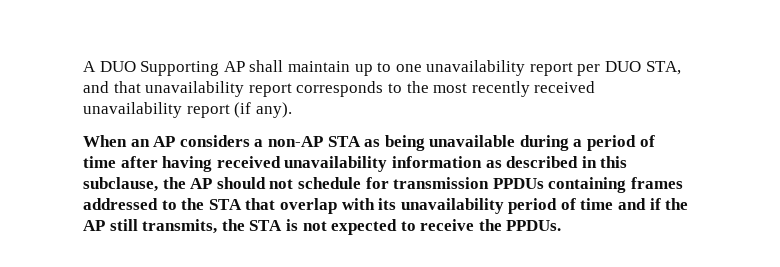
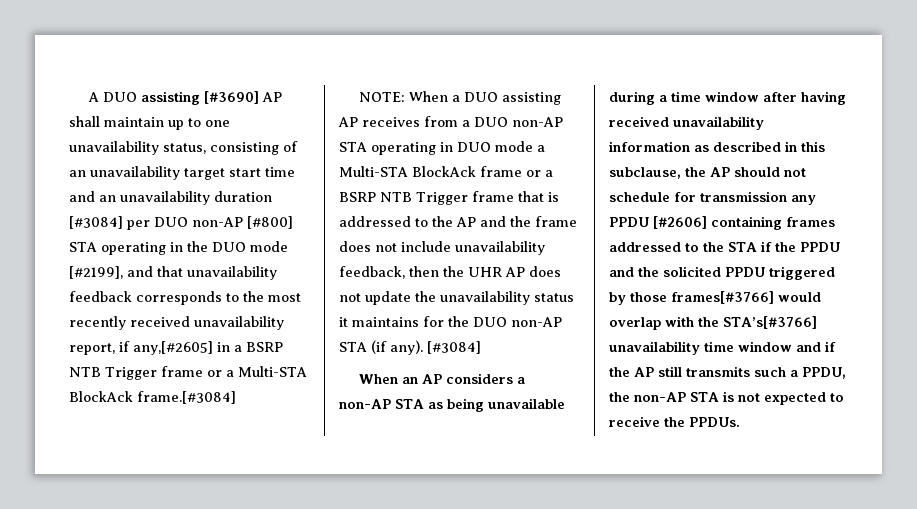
[140,61,220,76] Supporting -> [140,91,259,105] assisting [#3690]
[529,61,681,76] report per DUO STA, -> [163,141,298,155] [69,166,295,180] [69,191,272,205] [69,216,293,230] [69,241,288,255] [69,266,123,279] status, consisting of an unavailability target start time and an unavailability duration [#3084] per DUO non-AP [#800] STA operating in the DUO mode [#2199],
[248,83,292,97] report -> [69,291,132,302] feedback
[186,104,230,118] report -> [69,341,283,355] [69,366,307,380] [69,391,236,404] [358,91,561,105] [338,116,563,127] [339,141,545,155] [339,166,553,177] [339,191,559,205] [339,216,577,227] [339,241,545,255] [339,266,561,279] [339,291,574,305] [339,316,562,327] [339,342,367,352] report, if any,[#2605] in a BSRP NTB Trigger frame or a Multi-STA BlockAck frame.[#3084] // NOTE: When a DUO assisting AP receives from a DUO non-AP STA operating in DUO mode a Multi-STA BlockAck frame or a BSRP NTB Trigger frame that is addressed to the AP and the frame does not include unavailability feedback, then the UHR AP does not update the unavailability status it maintains for the DUO non-AP STA
(292, 110) none -> [427,341,481,354] [#3084]
[587,135,655,151] [83,156,116,168] period of time -> [671,91,759,102] time window
[492,178,544,189] PPDUs -> [791,195,816,205] [609,216,707,229] any PPDU [#2606]
[245,198,614,214] that overlap with its unavailability period of time -> [761,241,840,252] [609,266,835,280] [609,291,821,305] [609,316,817,330] [609,341,792,355] if the PPDU and the solicited PPDU triggered by those frames[#3766] would overlap with the STA’s[#3766] unavailability time window
[142,219,245,234] transmits, the -> [686,366,846,379] [609,392,686,402] transmits such a PPDU, the non-AP

